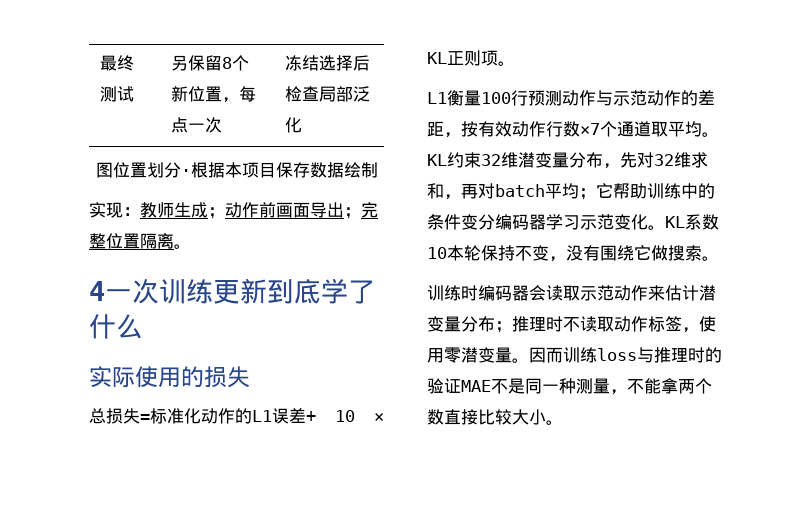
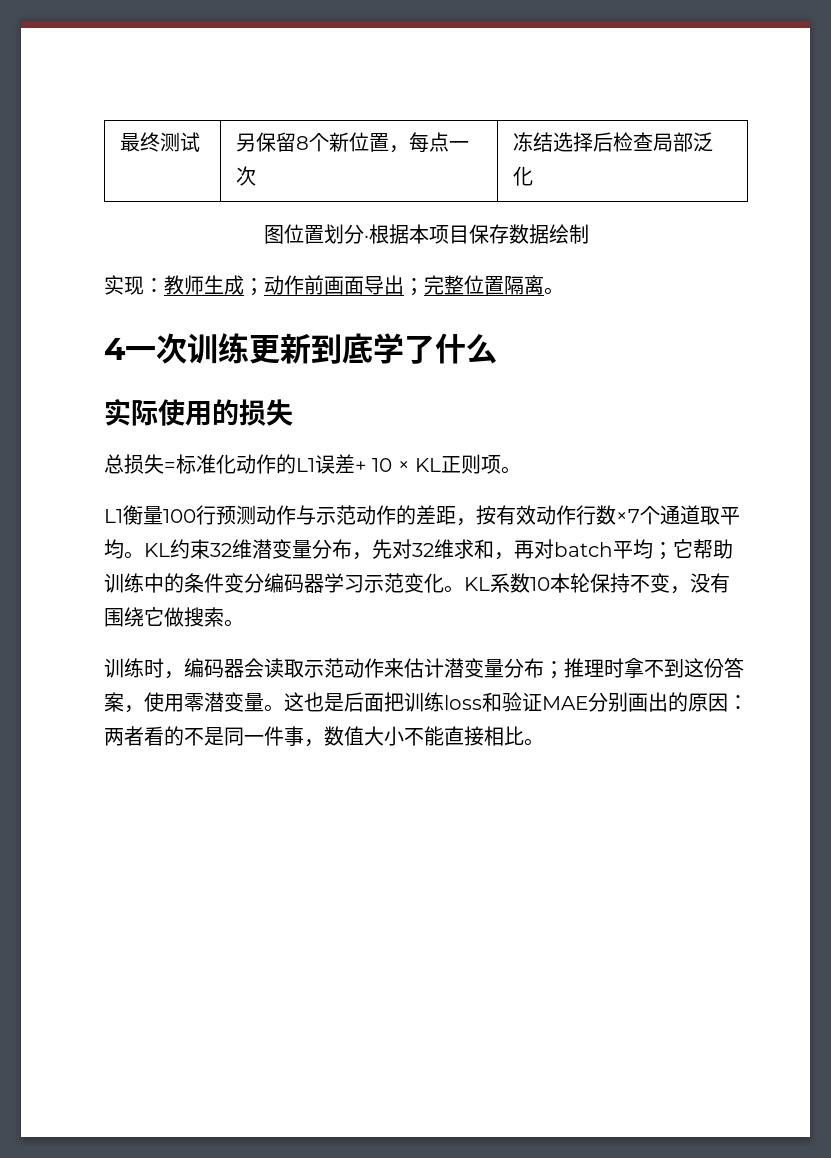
(478, 293) none -> [164,671,184,679] ，
[563,316,682,332] 不读取动作标签 -> [624,658,744,679] [104,692,124,712] 拿不到这份答案
[529,347,722,363] [427,378,712,395] [427,409,546,425] 因而训练loss与推理时的验证MAE不是同一种测量，不能拿两个数直接比较大小 -> [284,692,748,712] [104,726,524,747] 这也是后面把训练loss和验证MAE分别画出的原因：两者看的不是同一件事，数值大小不能直接相比

